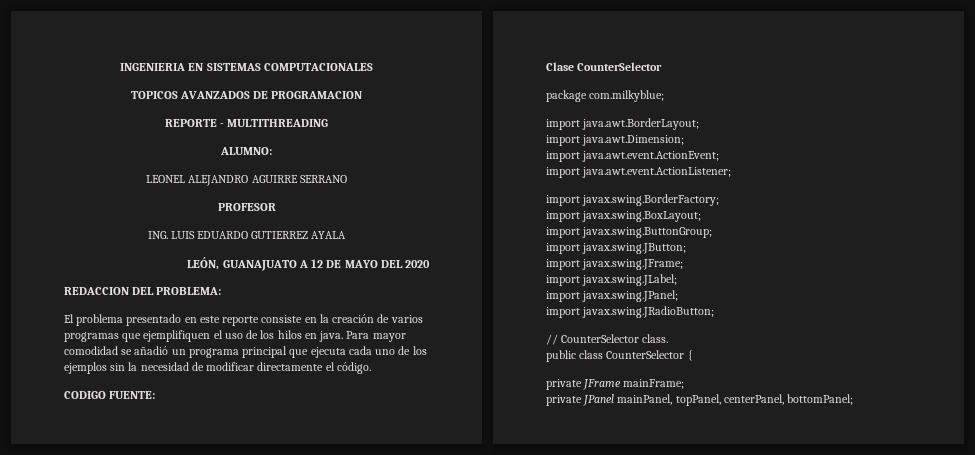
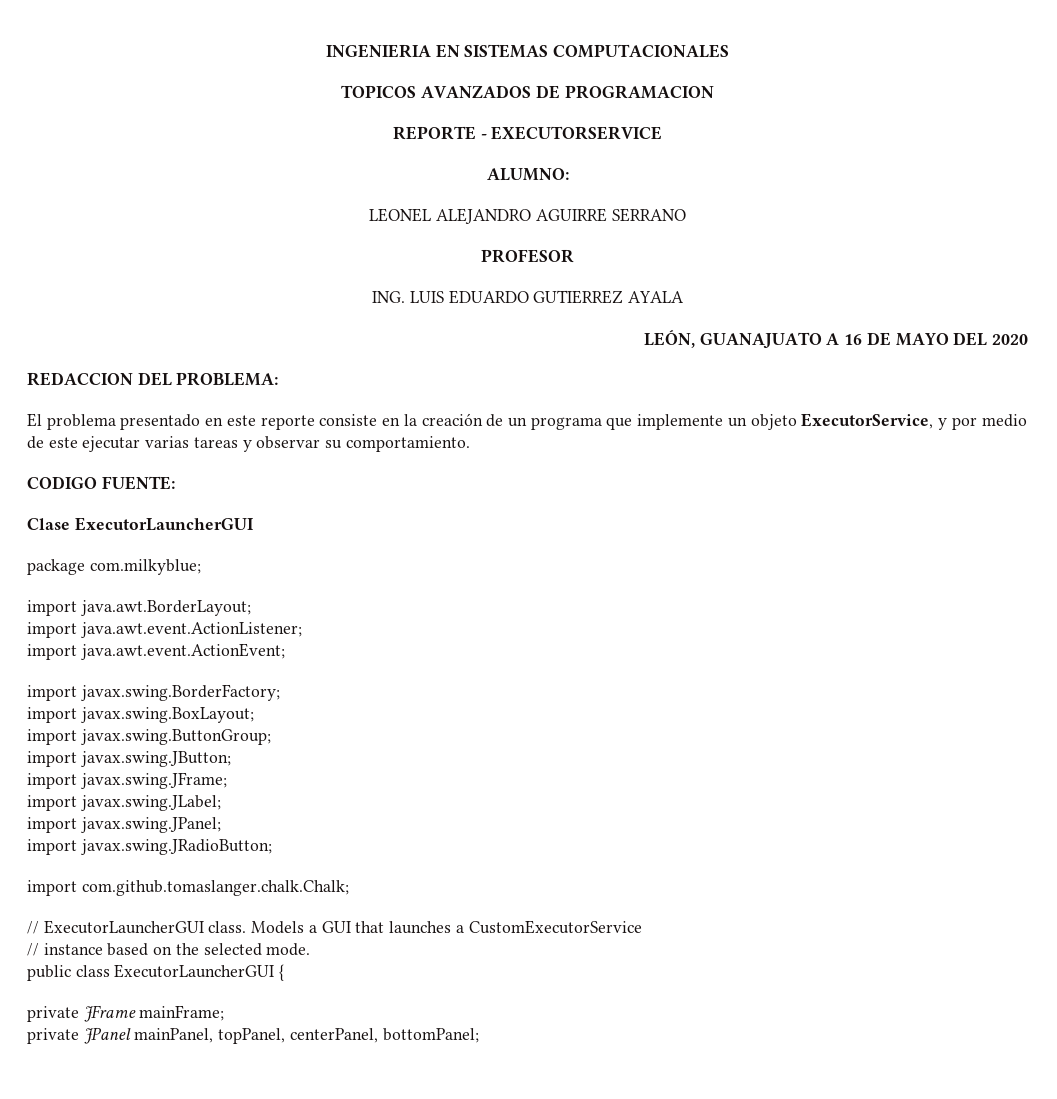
[227,119,329,127] MULTITHREADING -> [491,126,663,140] EXECUTORSERVICE
[311,259,324,268] 12 -> [844,334,863,345] 16
[390,315,423,323] [64,330,406,342] [64,346,427,358] [64,362,371,374] varios programas que ejemplifiquen el uso de los hilos en java. Para mayor comodidad se añadió un programa principal que ejecuta cada uno de los ejemplos sin la necesidad de modificar directamente el código. -> [507,413,1027,430] [27,436,470,452] un programa que implemente un objeto ExecutorService, y por medio de este ejecutar varias tareas y observar su comportamiento.
[577,62,663,71] CounterSelector -> [74,517,254,531] ExecutorLauncherGUI
[582,135,685,146] java.awt.Dimension; -> [80,622,302,638] java.awt.event.ActionListener;
[546,167,732,178] // import java.awt.event.ActionListener; -> (285, 651) none
[546,334,640,345] // // CounterSelector -> [27,880,349,896] [27,920,204,934] // import com.github.tomaslanger.chalk.Chalk; // // ExecutorLauncherGUI
(669, 338) none -> [251,920,642,934] [27,943,311,956] Models a GUI that launches a CustomExecutorService // // instance based on the selected mode.
[606,350,685,359] CounterSelector -> [114,964,275,978] ExecutorLauncherGUI

